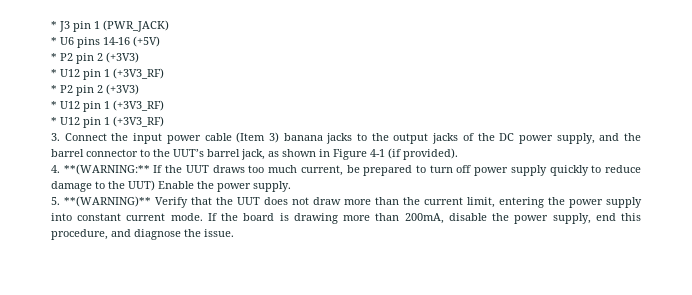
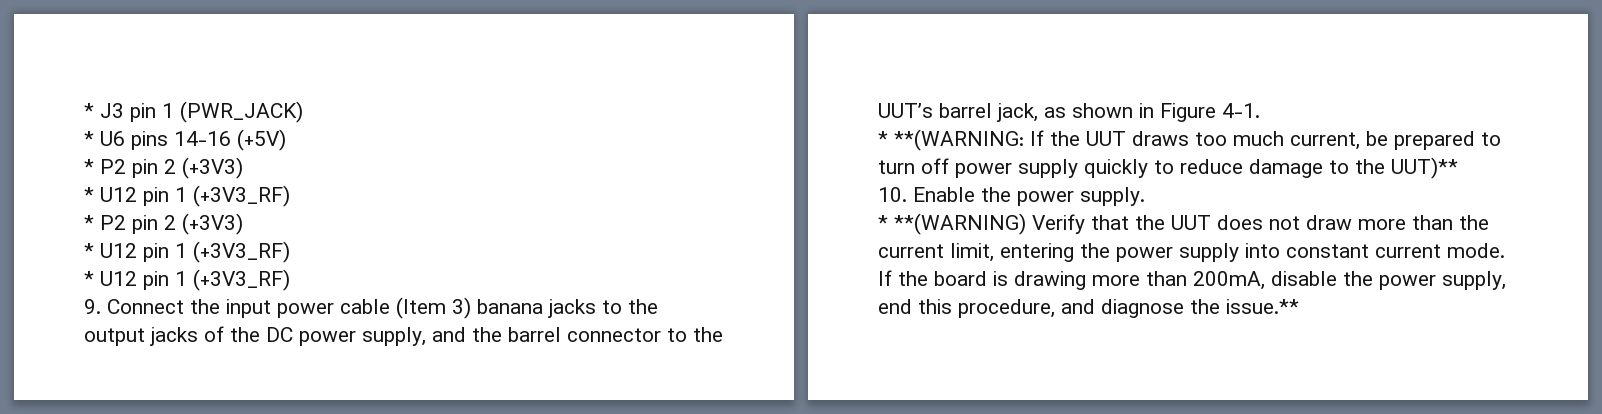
[51,133,60,141] 3. -> [84,299,101,314] 9.
[370,148,458,160] [51,164,150,175] 4-1 (if provided). // 4. **(WARNING:** -> [1222,103,1260,118] [878,129,1024,151] 4-1. // * **(WARNING:
[128,180,155,191] UUT) -> [1391,157,1458,179] [878,187,907,202] UUT)** // 10.
[51,196,151,207] 5. **(WARNING)** -> [878,213,1026,235] * **(WARNING)
[204,229,234,237] issue. -> [1226,299,1299,314] issue.**

